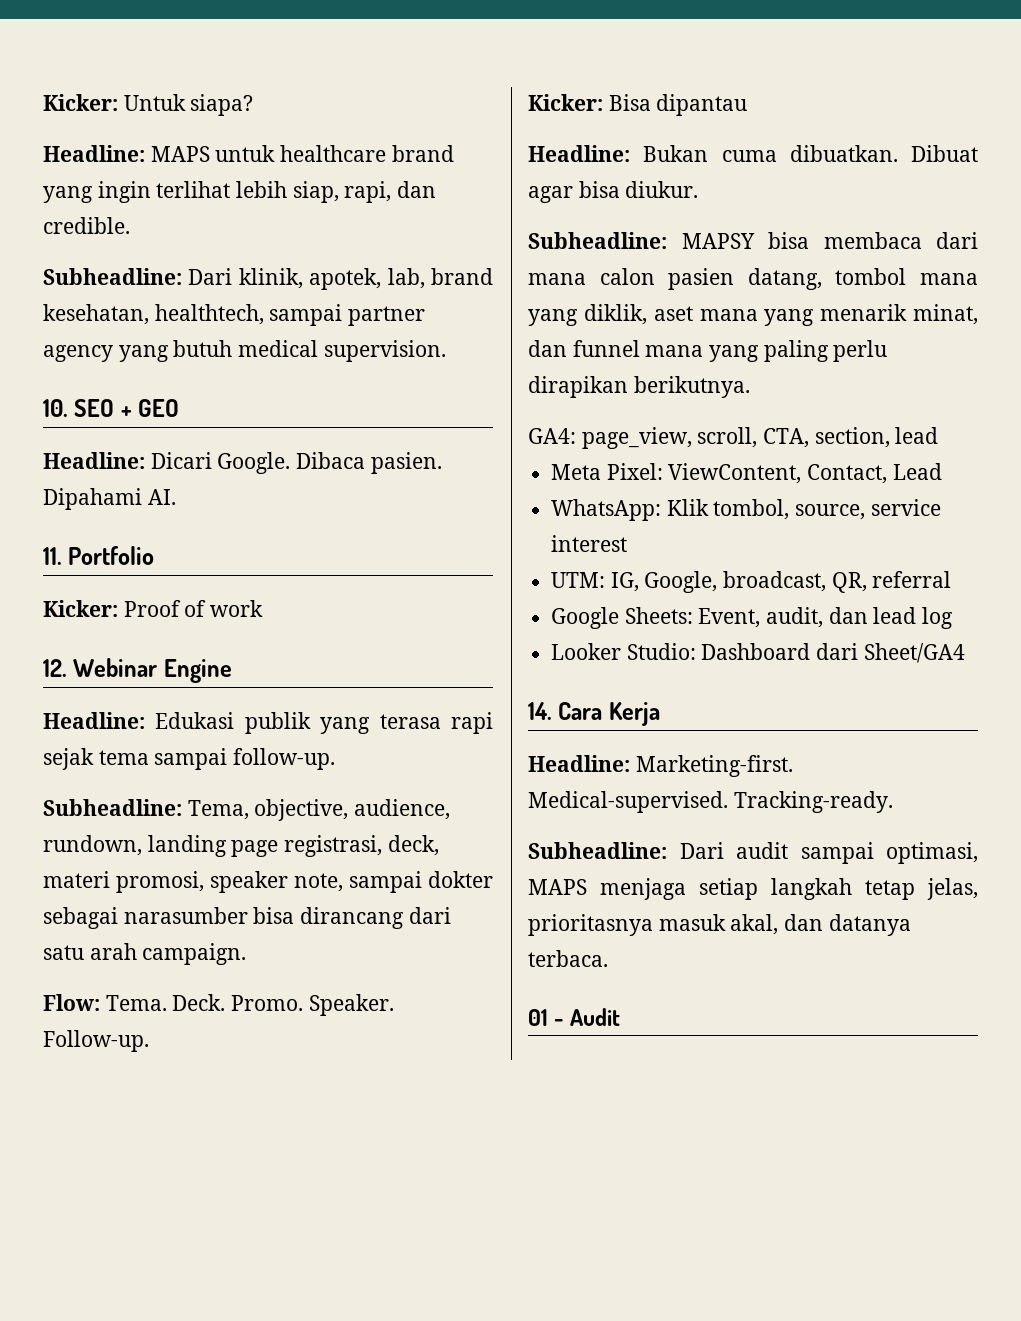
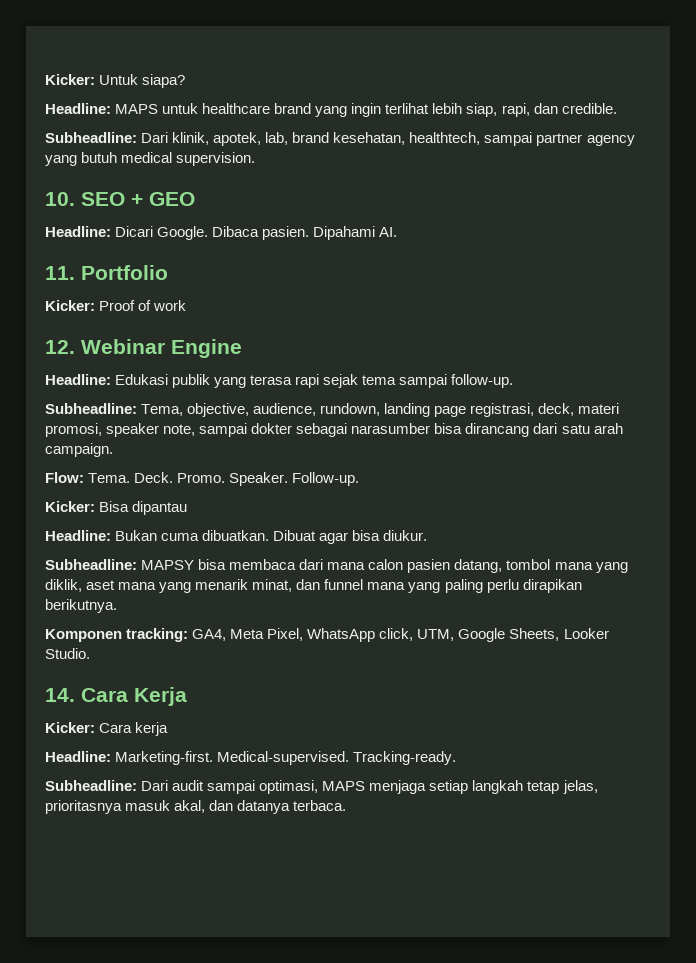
[528,427,939,449] [551,463,942,484] [551,499,941,521] [551,535,628,552] [551,571,952,593] [551,607,954,629] [551,643,965,663] GA4: page_view, scroll, CTA, section, lead // Meta Pixel: ViewContent, Contact, Lead // WhatsApp: Klik tombol, source, service interest // UTM: IG, Google, broadcast, QR, referral // Google Sheets: Event, audit, dan lead log // Looker Studio: Dashboard dari Sheet/GA4 -> [45,628,609,642] [45,648,90,659] Komponen tracking: GA4, Meta Pixel, WhatsApp click, UTM, Google Sheets, Looker Studio.
(660, 714) none -> [45,722,169,736] // Kicker: Cara kerja
[528,1008,621,1026] // 01 - Audit -> (347, 805) none

